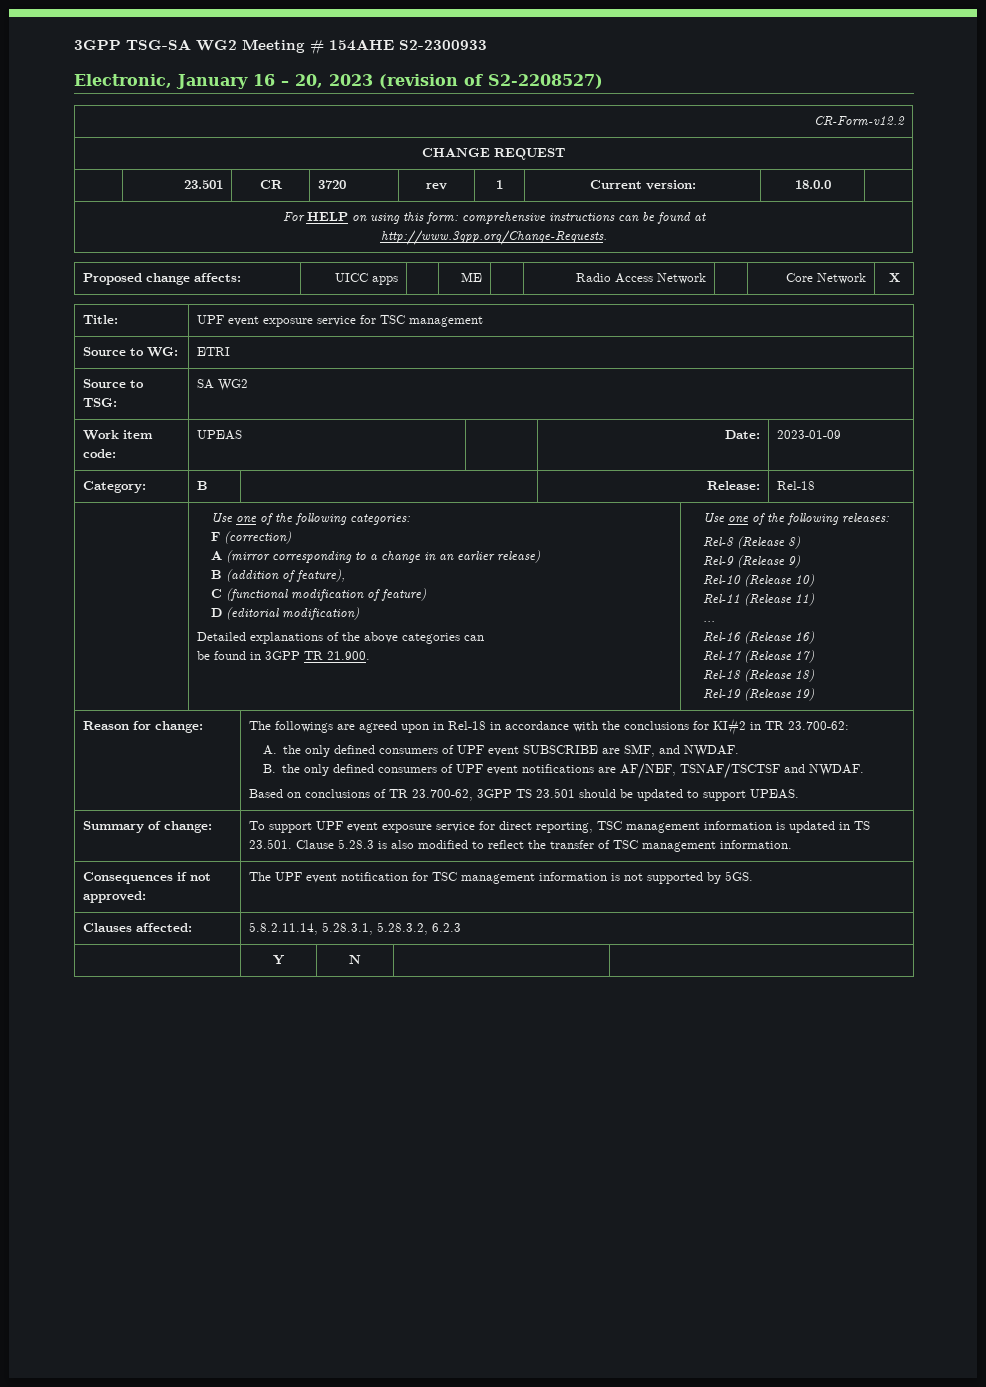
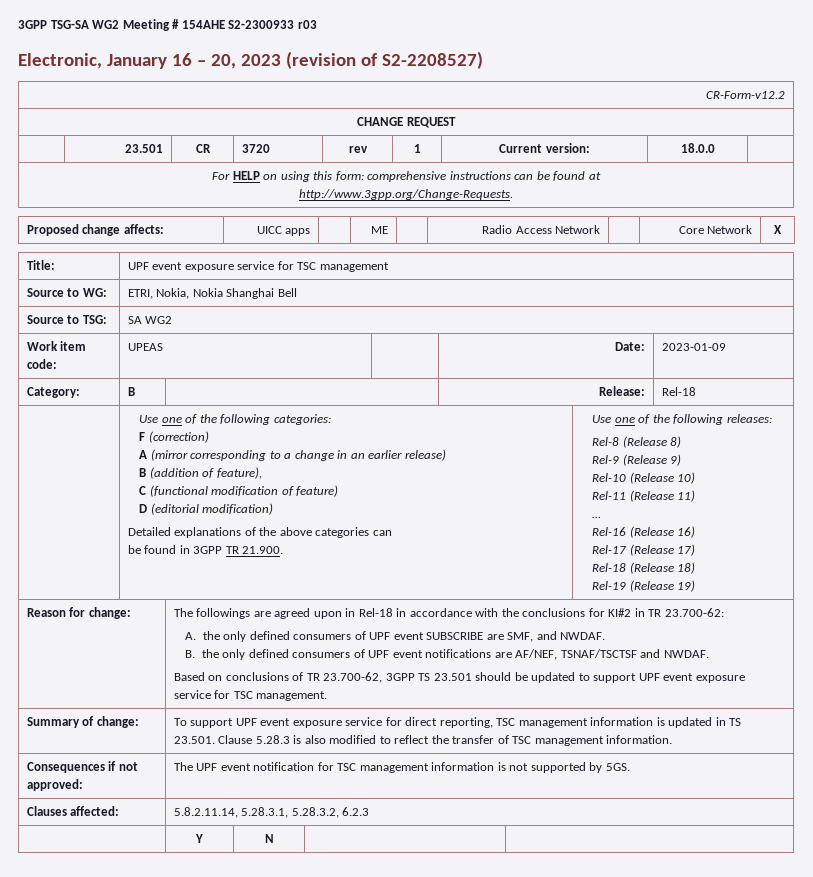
(487, 45) none -> [297,20,317,29] r03
[197,347,231,356] ETRI -> [127,288,297,299] ETRI, Nokia, Nokia Shanghai Bell
[750,789,800,799] UPEAS. -> [638,673,745,683] [173,690,328,701] UPF event exposure service for TSC management.

